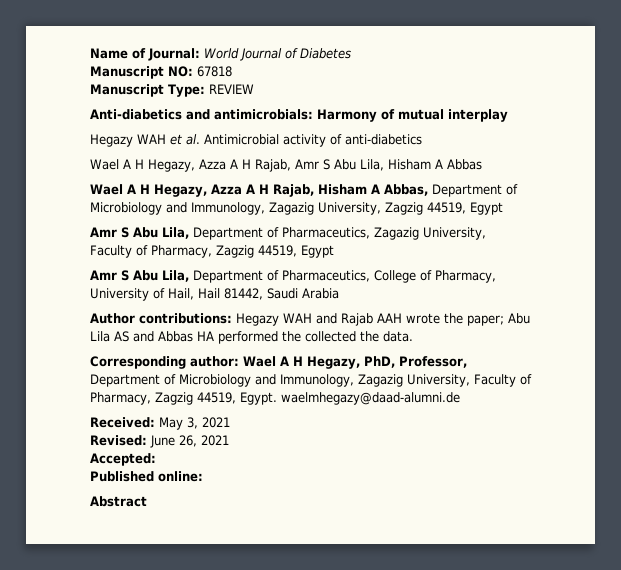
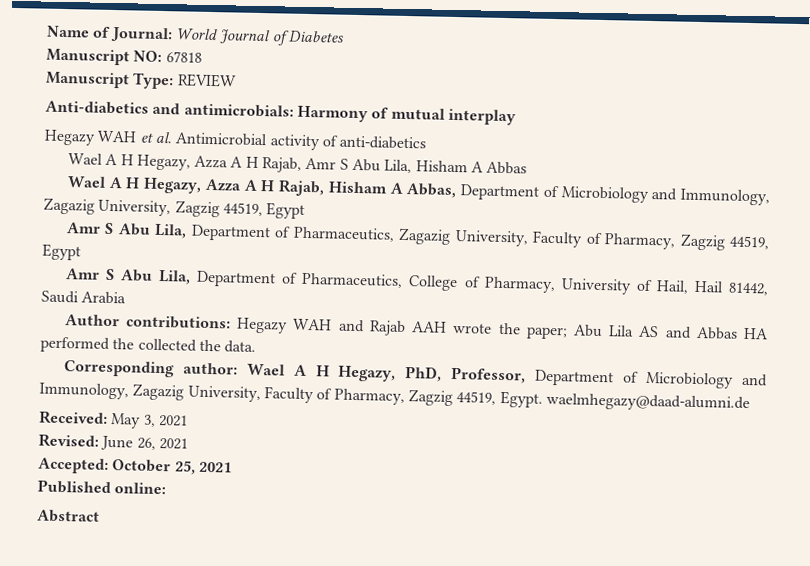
(156, 459) none -> [112,459,232,475] October 25, 2021

